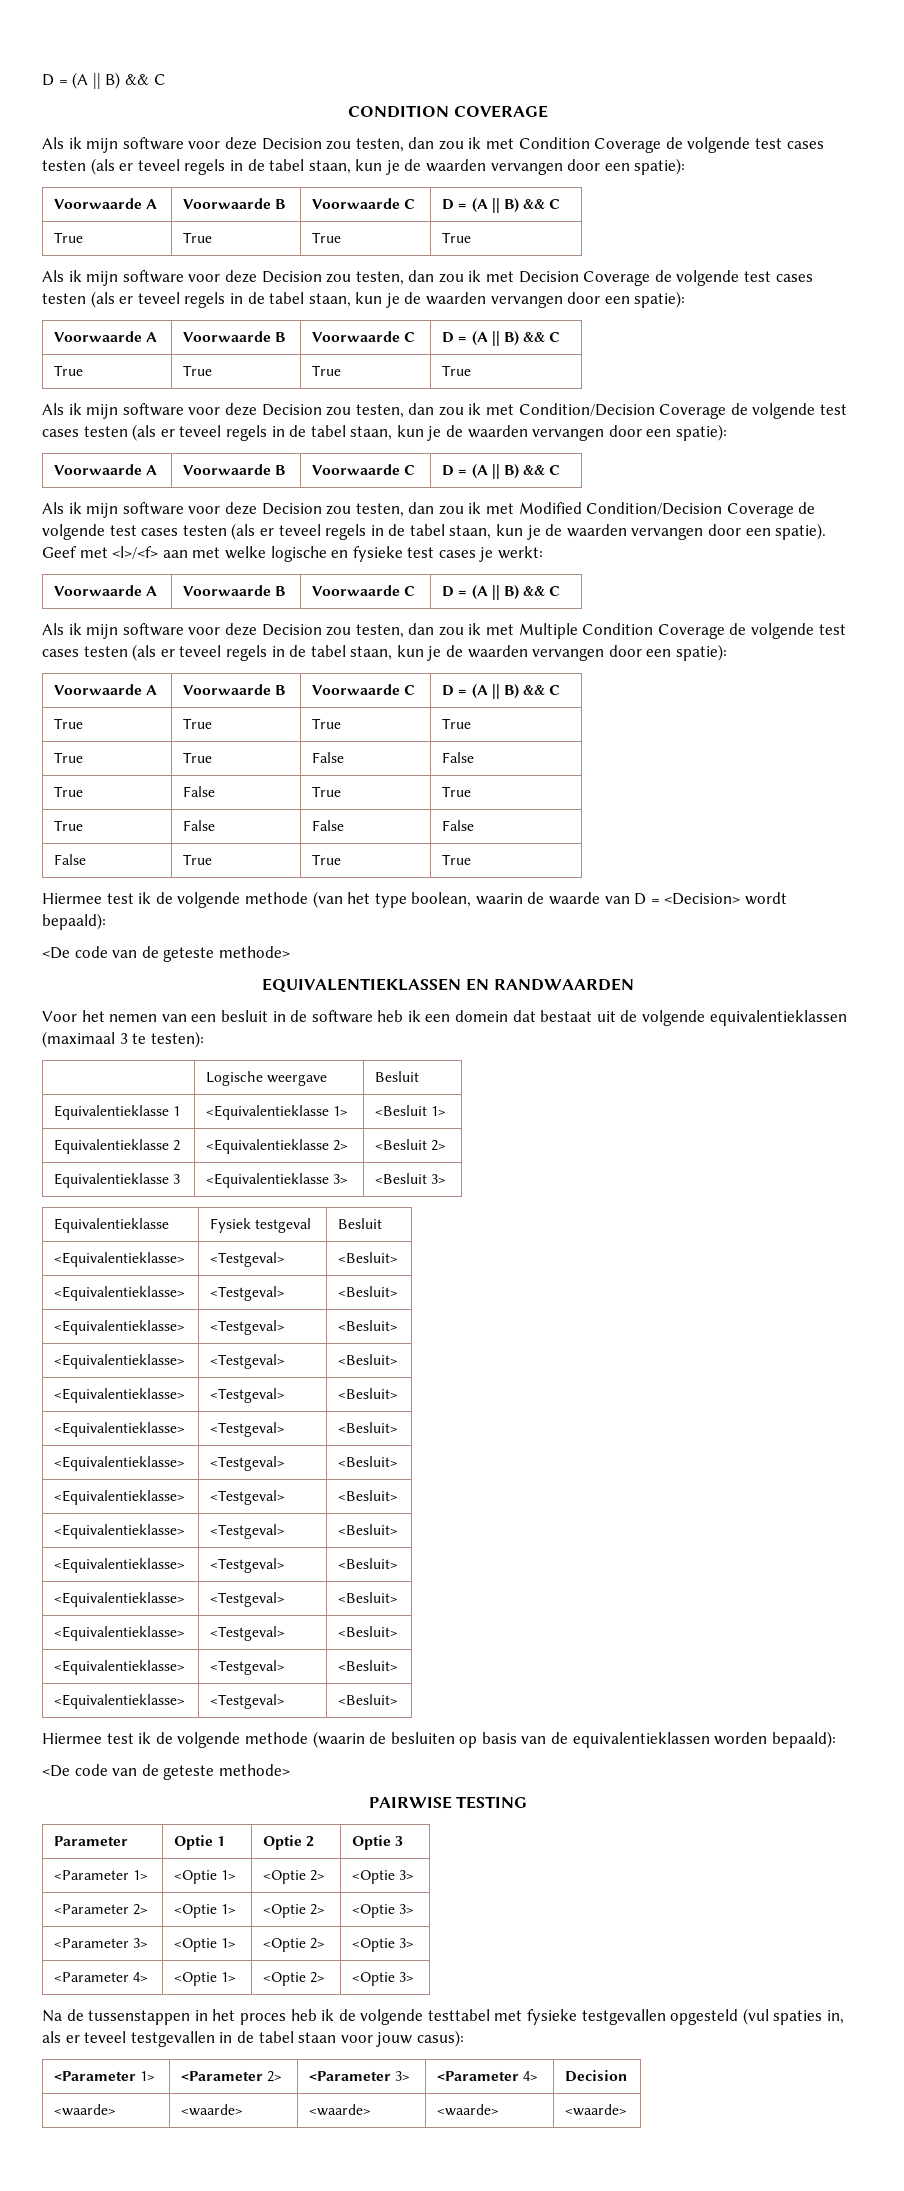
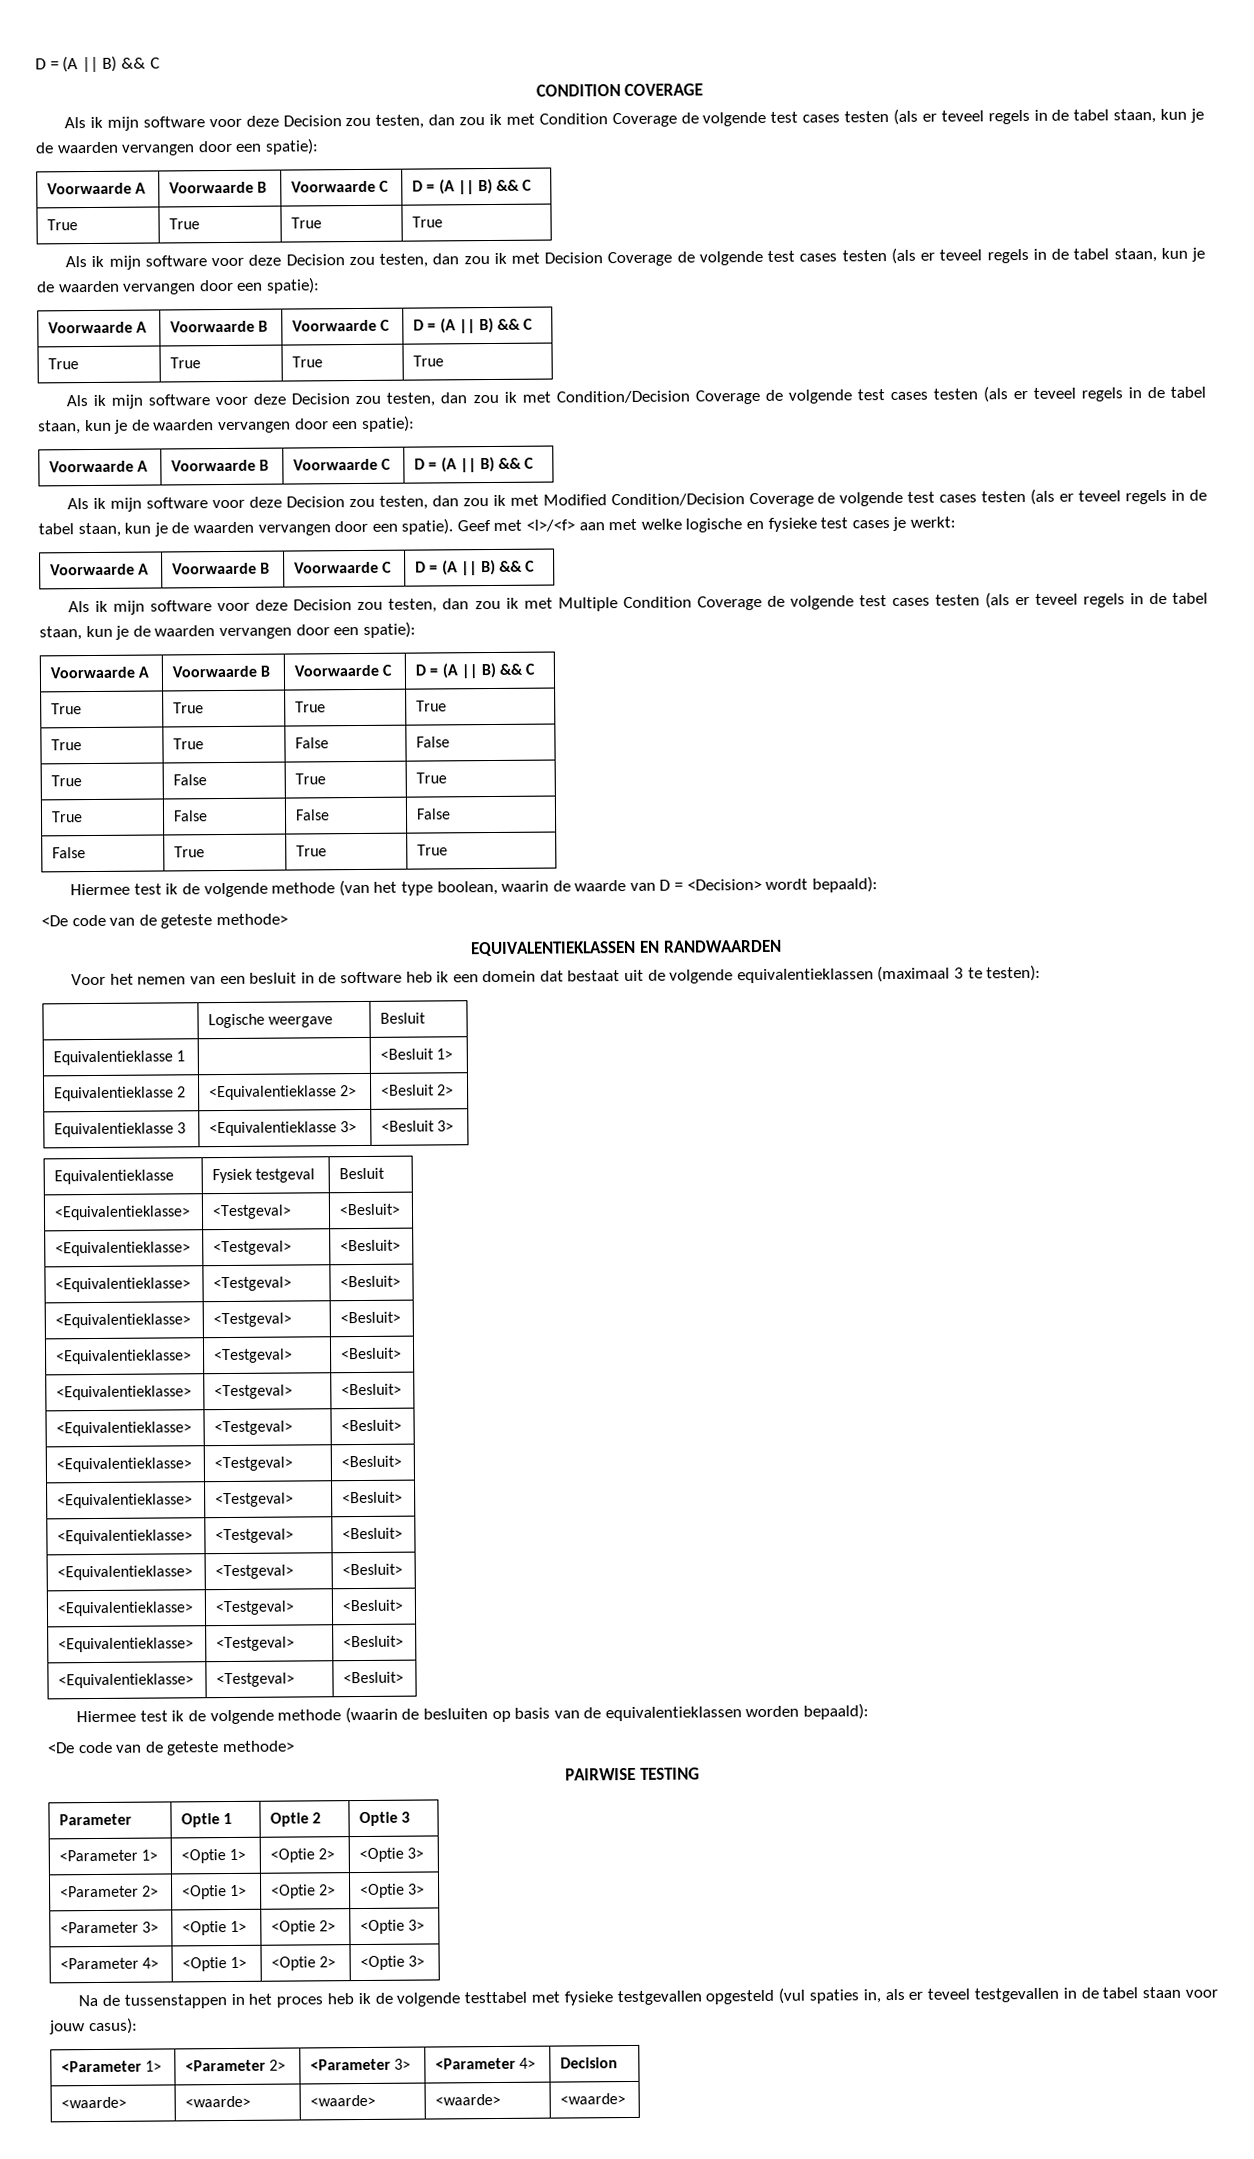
[206,1105,349,1120] <Equivalentieklasse 1> -> (186, 1056) none

